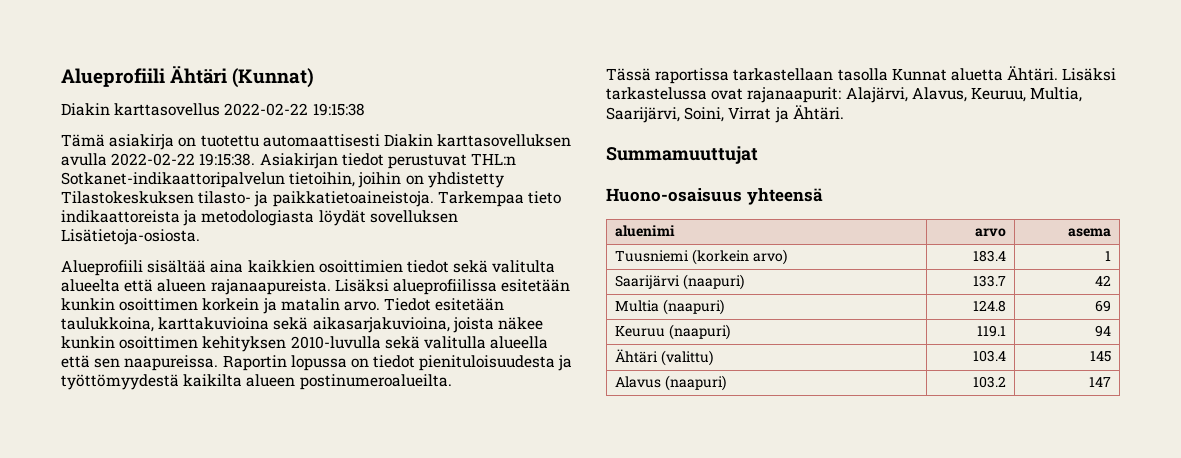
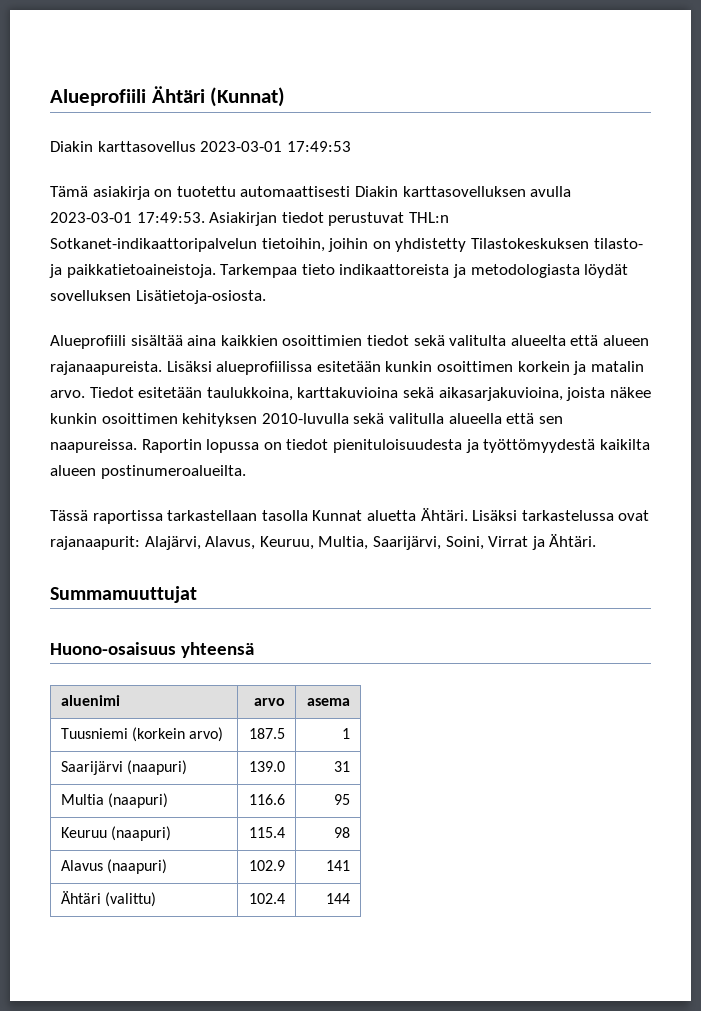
[224,103,365,116] 2022-02-22 19:15:38 -> [200,141,351,152] 2023-03-01 17:49:53
[111,153,256,166] 2022-02-22 19:15:38. -> [50,212,205,223] 2023-03-01 17:49:53.
[972,250,1006,262] 183.4 -> [249,728,286,739] 187.5
[972,275,1006,287] [1094,275,1111,286] 133.7 | 42 -> [249,761,286,772] [334,761,351,772] 139.0 | 31
[972,300,1006,312] [1094,300,1111,312] 124.8 | 69 -> [249,794,286,805] [334,794,351,805] 116.6 | 95
[976,325,1006,337] [1094,325,1111,337] [615,349,714,366] [972,350,1006,362] [1089,351,1111,362] [615,375,727,391] [972,376,1006,388] [1088,377,1111,387] 119.1 | 94 // Ähtäri (valittu) | 103.4 | 145 // Alavus (naapuri) | 103.2 | 147 -> [249,827,286,838] [334,827,351,838] [60,859,167,874] [249,860,286,871] [326,860,351,871] [60,891,156,907] [249,893,286,904] [326,893,351,904] 115.4 | 98 // Alavus (naapuri) | 102.9 | 141 // Ähtäri (valittu) | 102.4 | 144

